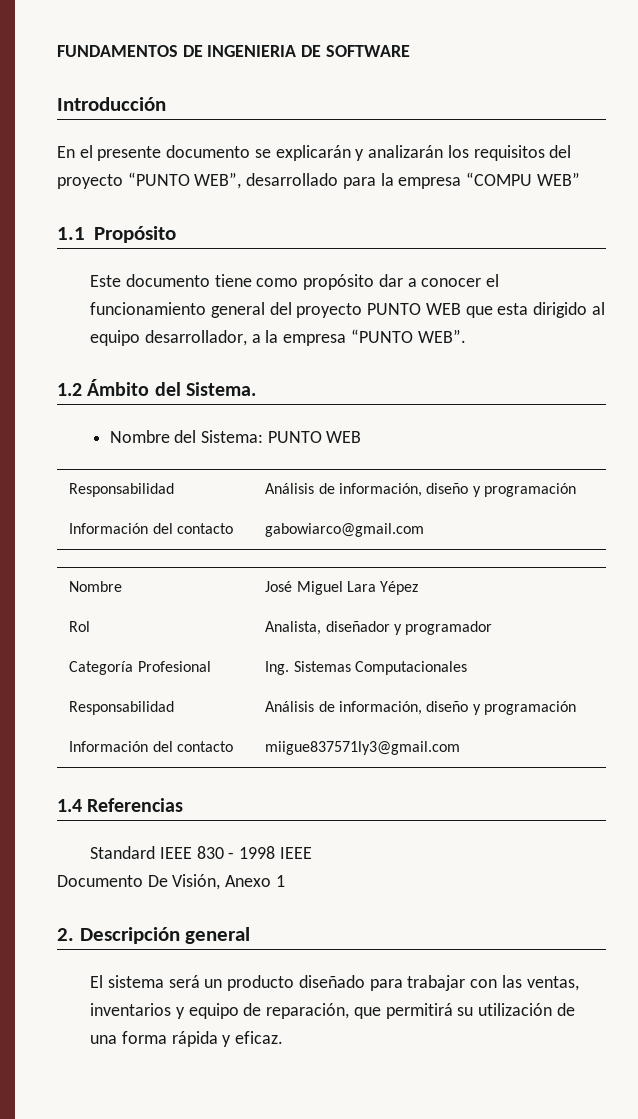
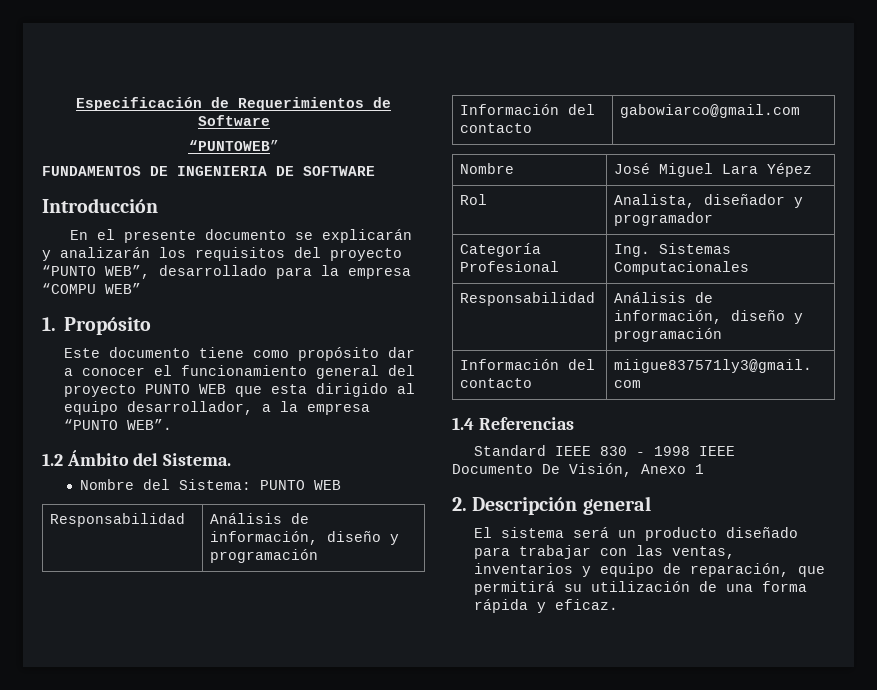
(57, 51) none -> [76,97,391,111] [197,115,270,126] [188,140,279,151] Especificación de Requerimientos de Software // “PUNTOWEB” //
[57,227,85,240] 1.1 -> [42,317,56,331] 1.

